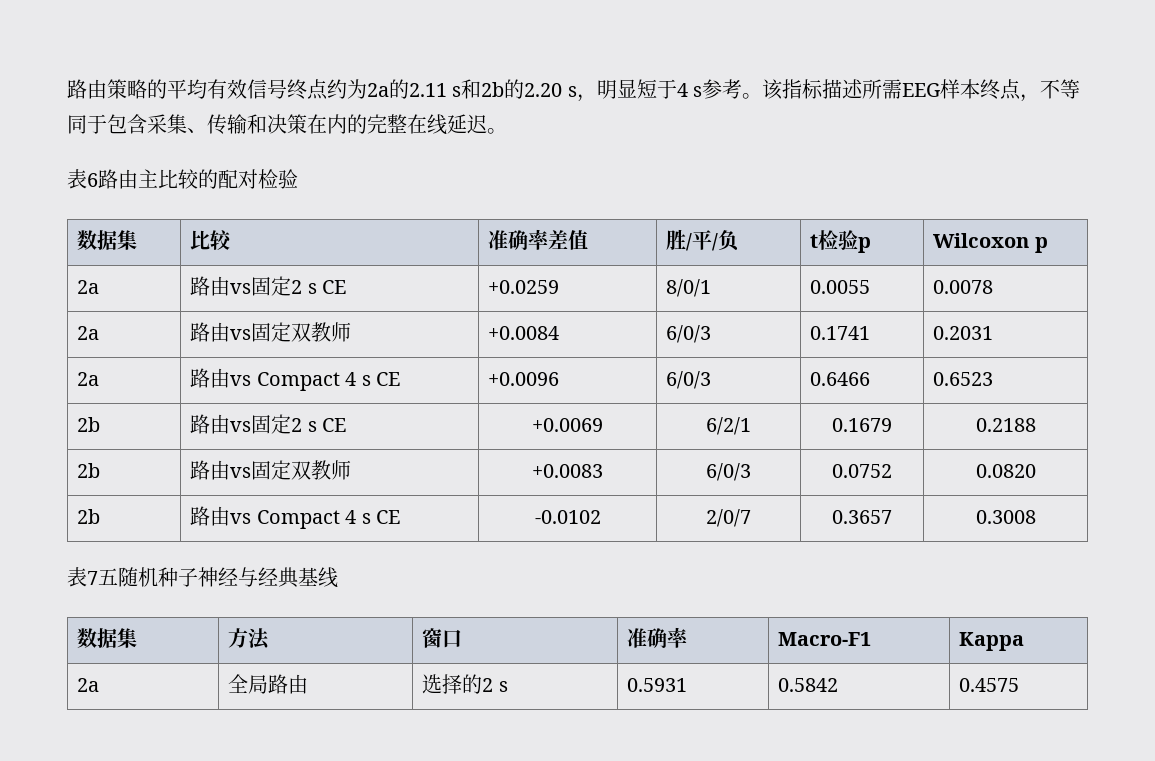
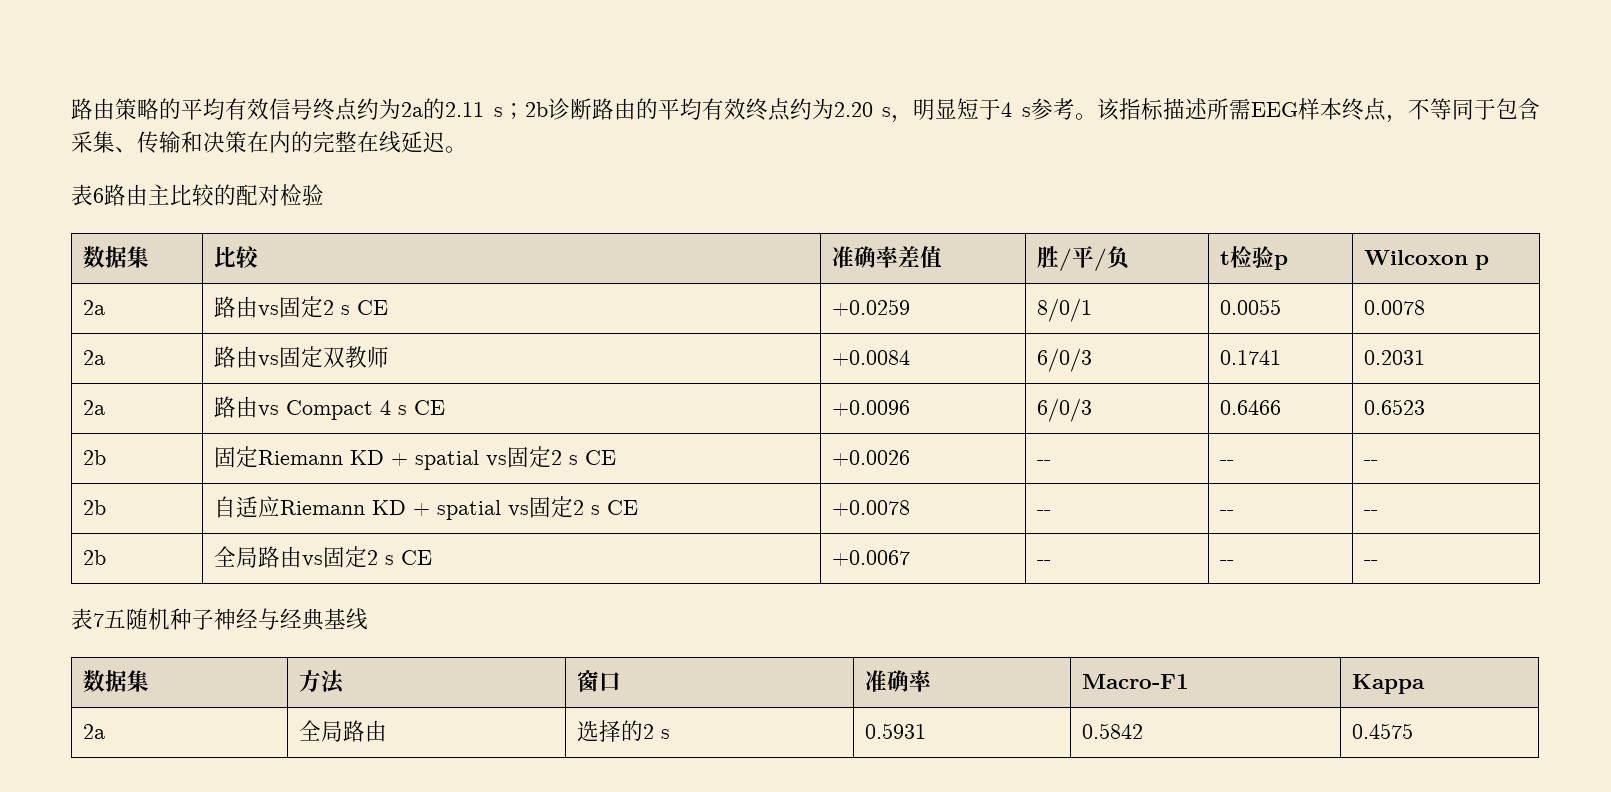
[461,79,525,99] 和2b的 -> [502,98,834,121] ；2b诊断路由的平均有效终点约为
[190,414,347,434] [532,418,603,432] [706,417,751,435] [832,418,892,432] [975,418,1036,432] [77,463,101,478] [190,460,352,480] [532,464,603,478] [706,463,751,481] [832,464,892,478] [975,464,1036,478] [77,509,101,524] [190,506,401,529] [534,510,601,524] [706,509,751,527] [832,510,892,524] [975,510,1036,524] 路由vs固定2 s CE | +0.0069 | 6/2/1 | 0.1679 | 0.2188 // 2b | 路由vs固定双教师 | +0.0083 | 6/0/3 | 0.0752 | 0.0820 // 2b | 路由vs Compact 4 s CE | -0.0102 | 2/0/7 | 0.3657 | 0.3008 -> [213,446,616,470] [831,450,910,466] [1036,460,1051,465] [1219,460,1234,465] [1363,460,1378,465] [82,500,106,515] [213,496,638,520] [831,500,910,516] [1036,510,1051,515] [1219,510,1234,515] [1363,510,1378,515] [82,550,106,565] [213,546,432,568] [831,550,910,566] [1036,560,1051,565] [1219,560,1234,565] [1363,560,1378,565] 固定Riemann KD + spatial vs固定2 s CE | +0.0026 | -- | -- | -- // 2b | 自适应Riemann KD + spatial vs固定2 s CE | +0.0078 | -- | -- | -- // 2b | 全局路由vs固定2 s CE | +0.0067 | -- | -- | --

